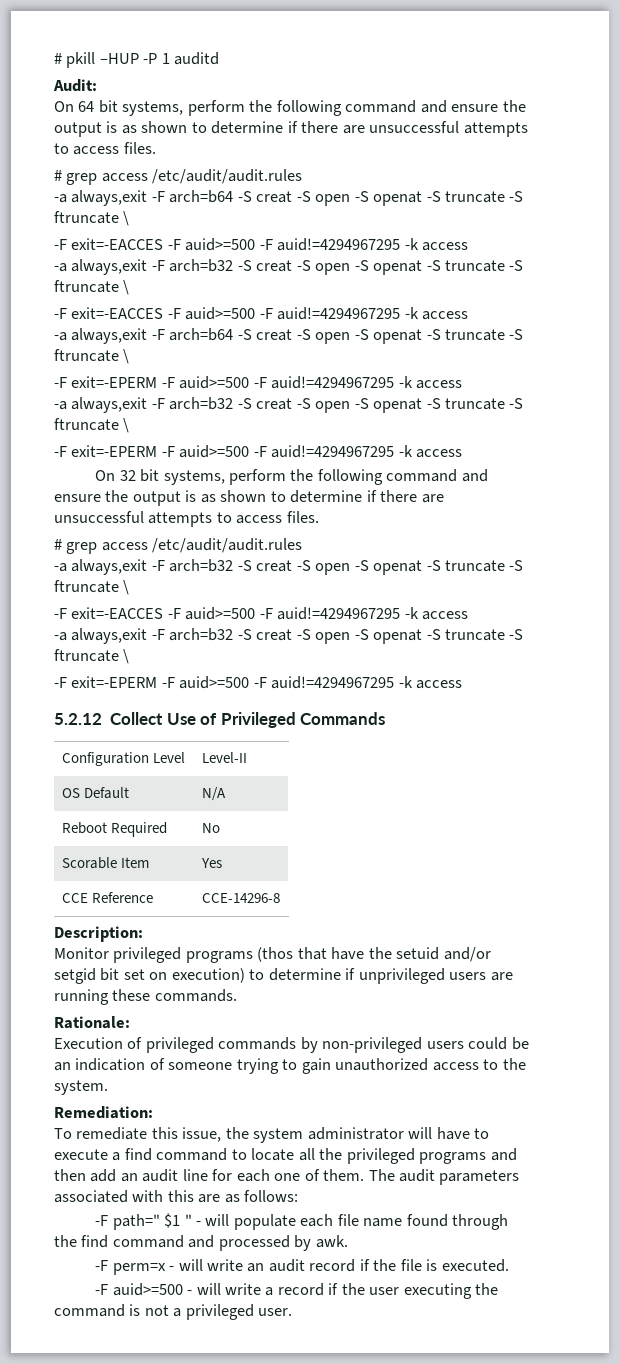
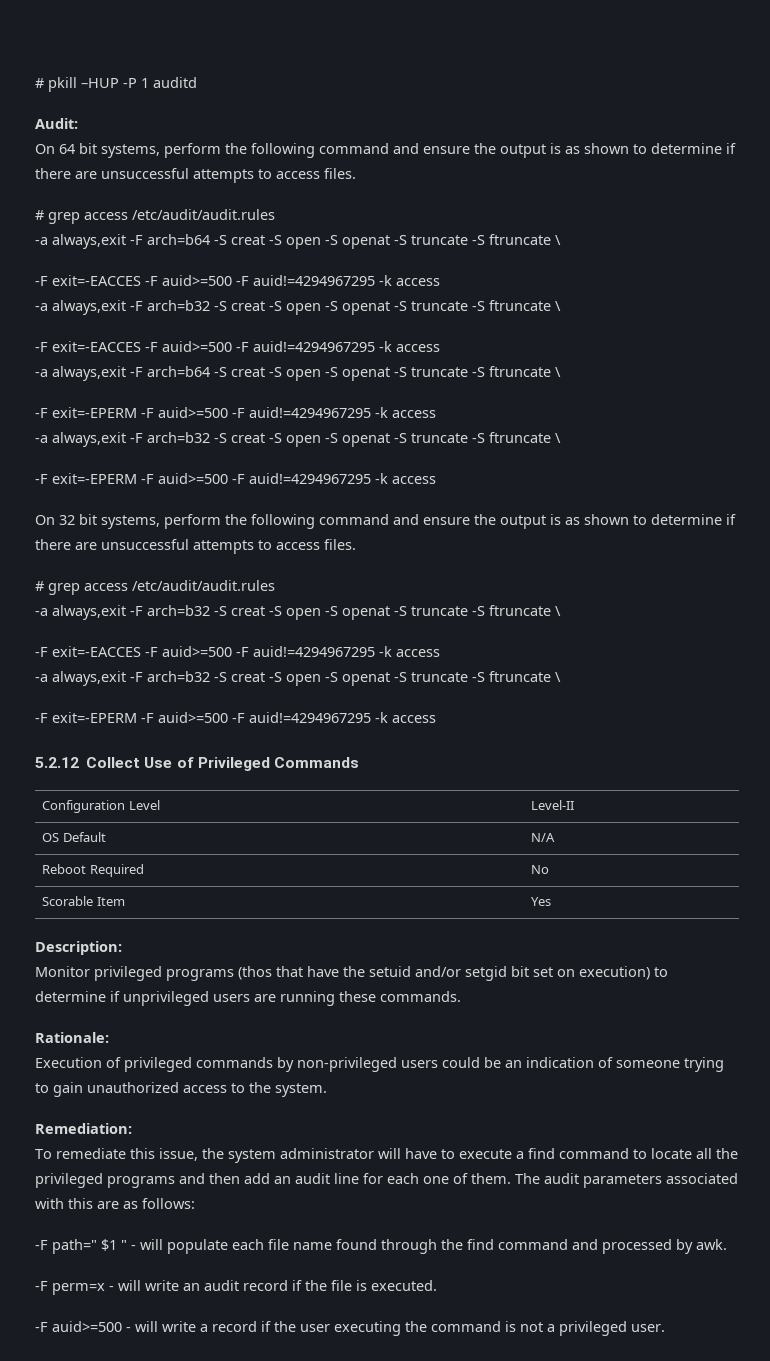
[61,892,153,903] [201,893,280,903] // CCE Reference | CCE-14296-8 -> (552, 901) none

